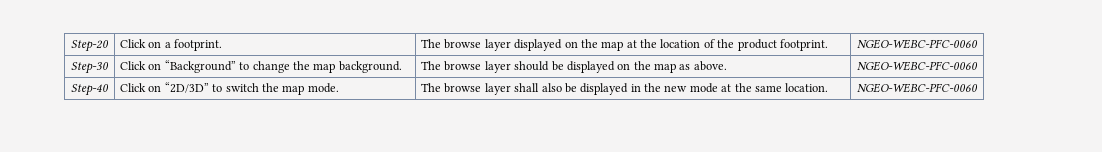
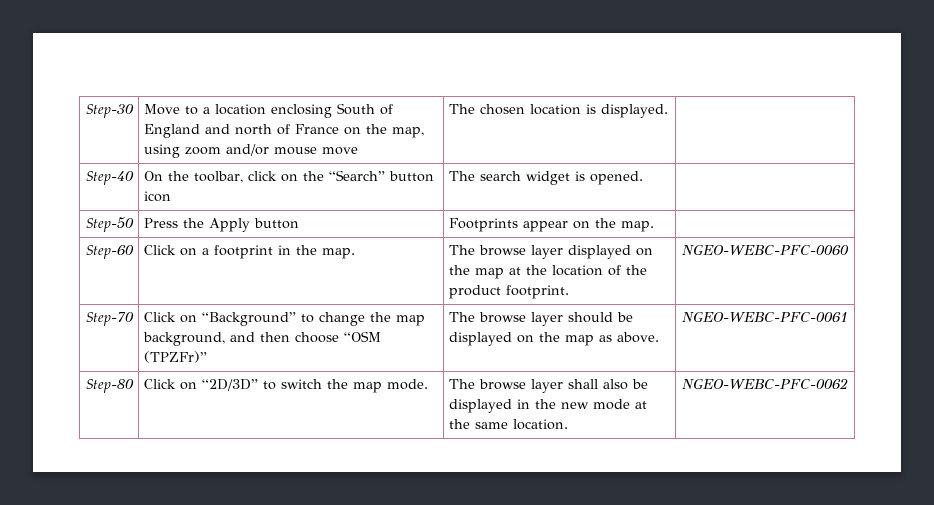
[71,40,109,52] Step-20 -> [85,104,134,118] [143,103,393,118] [143,124,424,138] [143,144,358,158] [448,104,668,118] [85,171,134,185] [143,170,434,183] [143,191,171,202] [448,171,643,185] [85,217,134,232] [143,218,299,232] [448,218,654,232] [85,245,134,259] Step-30 | Move to a location enclosing South of England and north of France on the map, using zoom and/or mouse move | The chosen location is displayed. | // Step-40 | On the toolbar, click on the “Search” button icon | The search widget is opened. | // Step-50 | Press the Apply button | Footprints appear on the map. | // Step-60
[174,39,223,51] footprint. -> [213,245,355,259] footprint in the map.
[71,62,109,74] Step-30 -> [85,312,134,326] Step-70
[338,61,402,73] background. -> [142,331,381,346] [143,351,207,363] background, and then choose “OSM (TPZFr)”
[857,61,978,71] [71,84,109,96] NGEO-WEBC-PFC-0060 // Step-40 -> [682,312,848,322] [85,379,134,393] NGEO-WEBC-PFC-0061 // Step-80
[857,83,978,93] NGEO-WEBC-PFC-0060 -> [682,378,848,389] NGEO-WEBC-PFC-0062

